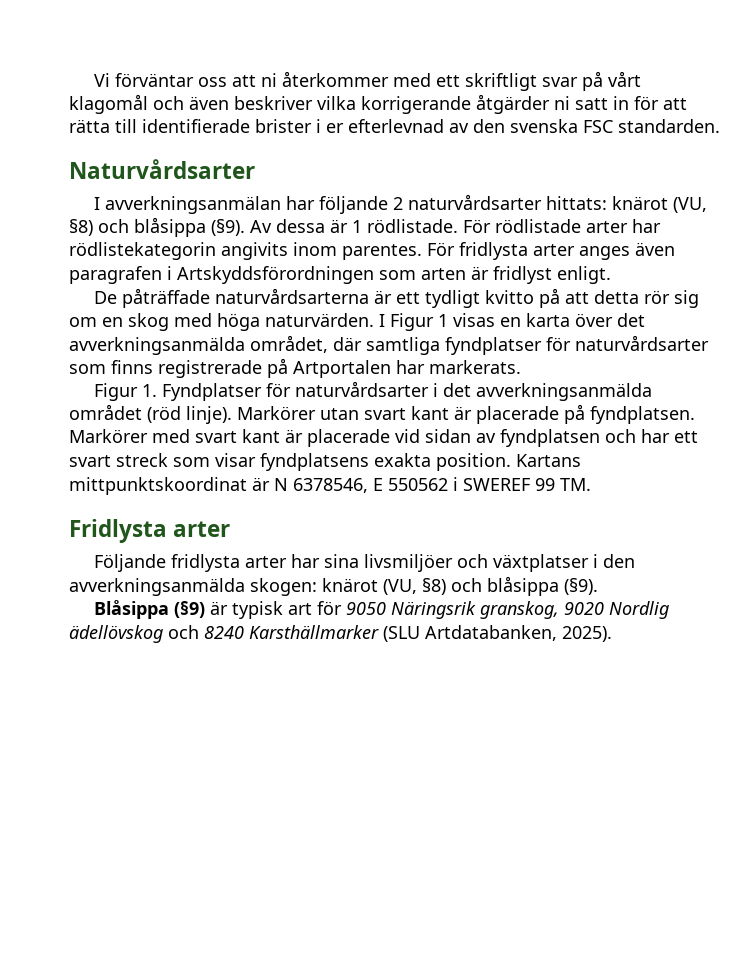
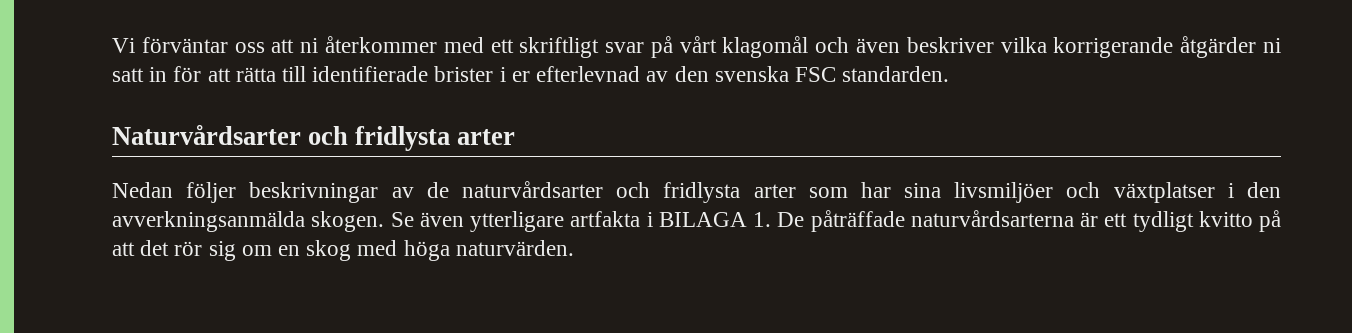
[93,194,707,214] [69,217,661,237] [69,242,675,260] [69,266,611,284] // I avverkningsanmälan har följande 2 naturvårdsarter hittats: knärot (VU, §8) och blåsippa (§9). Av dessa är 1 rödlistade. För rödlistade arter har rödlistekategorin angivits inom parentes. För fridlysta arter anges även paragrafen i Artskyddsförordningen som arten är fridlyst enligt. // -> [308,126,516,151] [112,181,1281,203] [112,211,771,232] och fridlysta arter // Nedan följer beskrivningar av de naturvårdsarter och fridlysta arter som har sina livsmiljöer och växtplatser i den avverkningsanmälda skogen. Se även ytterligare artfakta i BILAGA 1.
[593,290,639,304] detta -> [140,240,170,256] det
[379,313,645,331] [69,335,709,355] [69,358,521,378] [93,381,652,401] [69,404,695,424] [69,429,698,447] [69,453,581,471] [69,477,591,495] [69,519,231,543] [93,554,635,572] [69,576,598,596] [93,600,669,619] [69,625,612,643] I Figur 1 visas en karta över det avverkningsanmälda området, där samtliga fyndplatser för naturvårdsarter som finns registrerade på Artportalen har markerats. // Figur 1. Fyndplatser för naturvårdsarter i det avverkningsanmälda området (röd linje). Markörer utan svart kant är placerade på fyndplatsen. Markörer med svart kant är placerade vid sidan av fyndplatsen och har ett svart streck som visar fyndplatsens exakta position. Kartans mittpunktskoordinat är N 6378546, E 550562 i SWEREF 99 TM. // Fridlysta arter // Följande fridlysta arter har sina livsmiljöer och växtplatser i den avverkningsanmälda skogen: knärot (VU, §8) och blåsippa (§9). // Blåsippa (§9) är typisk art för 9050 Näringsrik granskog, 9020 Nordlig ädellövskog och 8240 Karsthällmarker (SLU Artdatabanken, 2025). -> (574, 248) none

